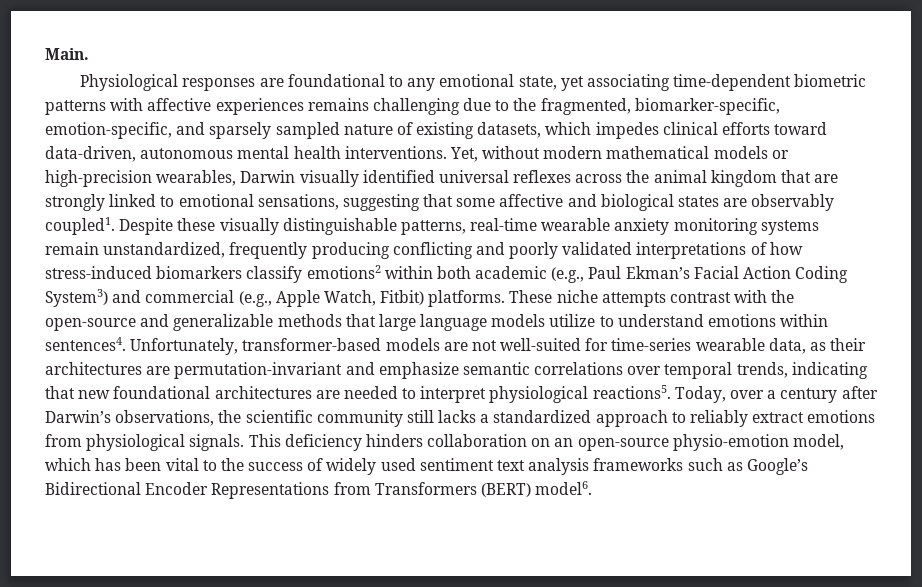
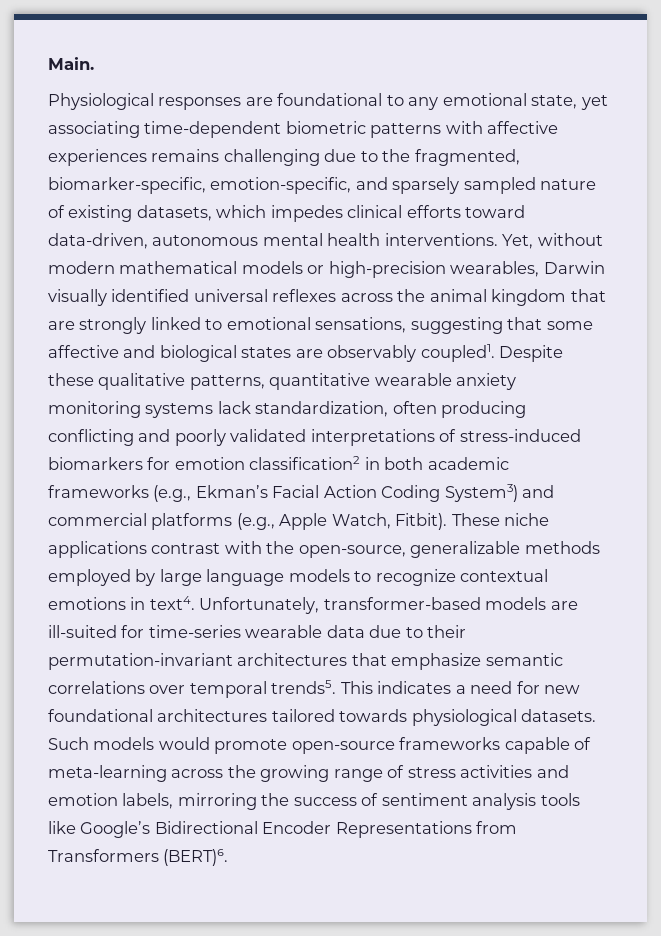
[219,218,538,235] visually distinguishable patterns, real-time -> [98,373,371,390] qualitative patterns, quantitative
[45,242,308,259] remain unstandardized, frequently -> [217,401,437,417] lack standardization, often
[769,242,803,255] how -> (457, 435) none
[246,265,622,283] classify emotions2 within both academic (e.g., Paul -> [147,456,509,470] [48,485,192,502] for emotion classification2 in both academic frameworks (e.g.,
(235, 296) none -> [151,513,233,530] platforms
[380,290,506,307] Fitbit) platforms. -> [395,513,448,530] Fitbit).
[601,292,666,307] attempts -> [48,541,147,558] applications
[45,314,829,331] [45,337,126,351] open-source and generalizable methods that large language models utilize to understand emotions within sentences4. -> [298,541,600,558] [48,569,549,586] [48,596,195,610] open-source, generalizable methods employed by large language models to recognize contextual emotions in text4.
[471,338,582,351] not well-suited -> [48,625,117,638] ill-suited
[768,338,867,354] [45,362,375,379] data, as their architectures are permutation-invariant and -> [326,625,467,638] [48,653,387,670] data due to their permutation-invariant architectures that
[736,362,868,379] [45,385,878,403] [45,410,876,427] [45,434,845,451] [45,458,743,475] trends, indicating that new foundational architectures are needed to interpret physiological reactions5. Today, over a century after Darwin’s observations, the scientific community still lacks a standardized approach to reliably extract emotions from physiological signals. This deficiency hinders collaboration on an open-source physio-emotion model, which has been vital to the success of widely used sentiment text analysis frameworks such as -> [271,680,581,694] [48,709,597,726] [48,737,592,754] [48,765,569,782] [48,793,580,810] [48,821,76,834] trends5. This indicates a need for new foundational architectures tailored towards physiological datasets. Such models would promote open-source frameworks capable of meta-learning across the growing range of stress activities and emotion labels, mirroring the success of sentiment analysis tools like
[480,481,593,497] (BERT) model6. -> [163,849,229,866] (BERT)⁶.

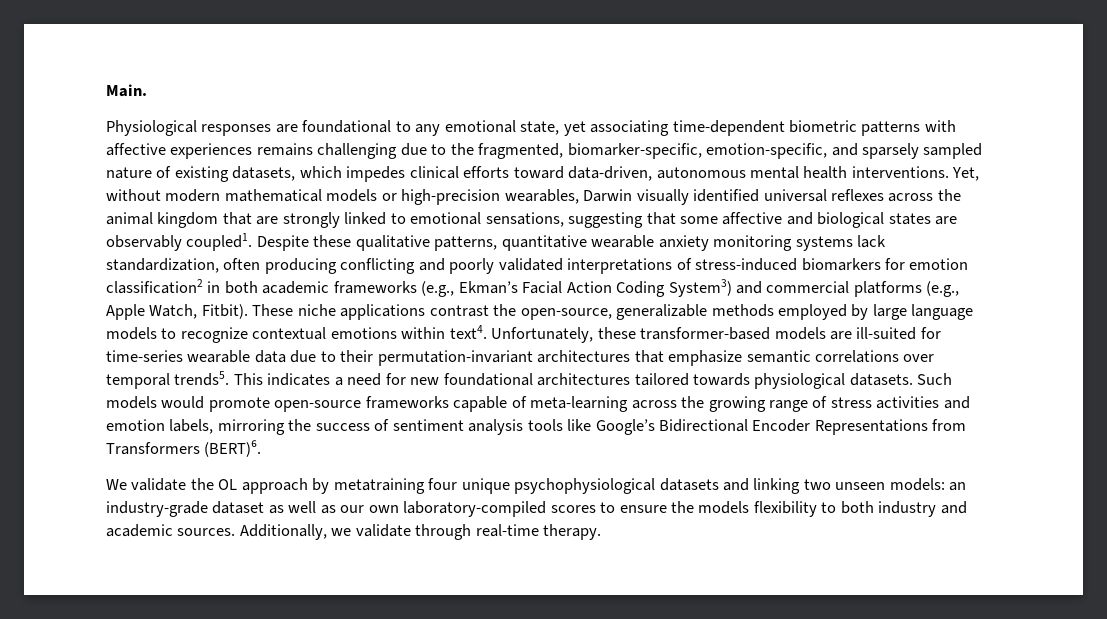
[224,541,262,554] with -> (489, 311) none
[130,597,146,610] in -> [401,327,446,339] within
(320, 605) none -> [597,327,636,339] these
(229, 857) none -> [106,478,967,494] [106,501,967,517] [106,524,602,540] // We validate the OL approach by metatraining four unique psychophysiological datasets and linking two unseen models: an industry-grade dataset as well as our own laboratory-compiled scores to ensure the models flexibility to both industry and academic sources. Additionally, we validate through real-time therapy.

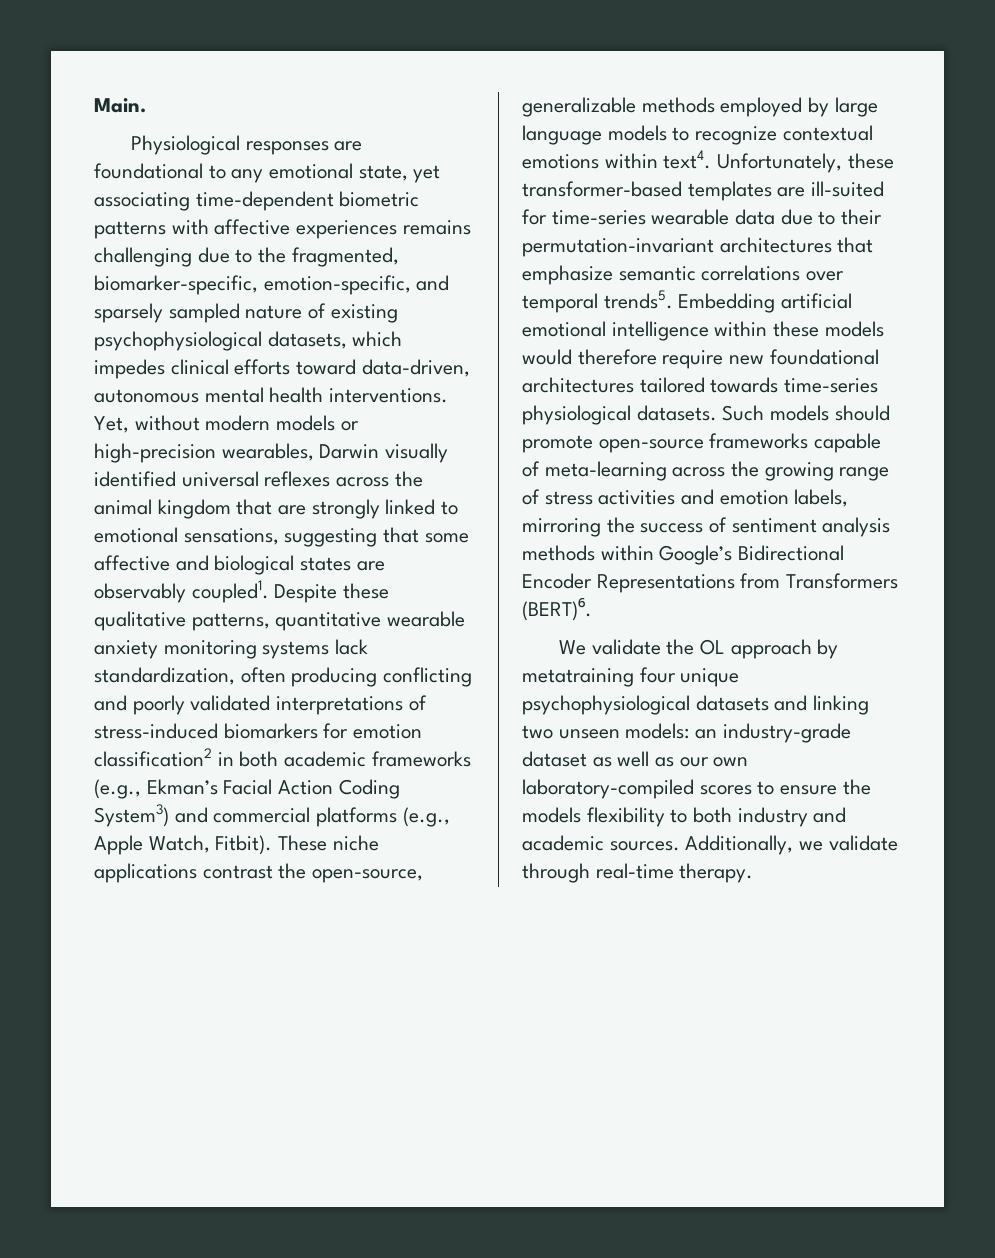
(229, 174) none -> [94,331,262,351] psychophysiological
[224,189,322,202] mathematical -> (271, 423) none
[774,327,826,340] models -> [687,181,772,201] templates
[233,373,406,386] This indicates a need for -> [678,293,853,313] [522,321,884,341] [522,349,724,369] Embedding artificial emotional intelligence within these models would therefore require
(751, 379) none -> [784,378,879,393] time-series
[161,396,205,409] would -> [834,405,890,421] should
[527,419,592,431] tools like -> [522,545,654,561] methods within

